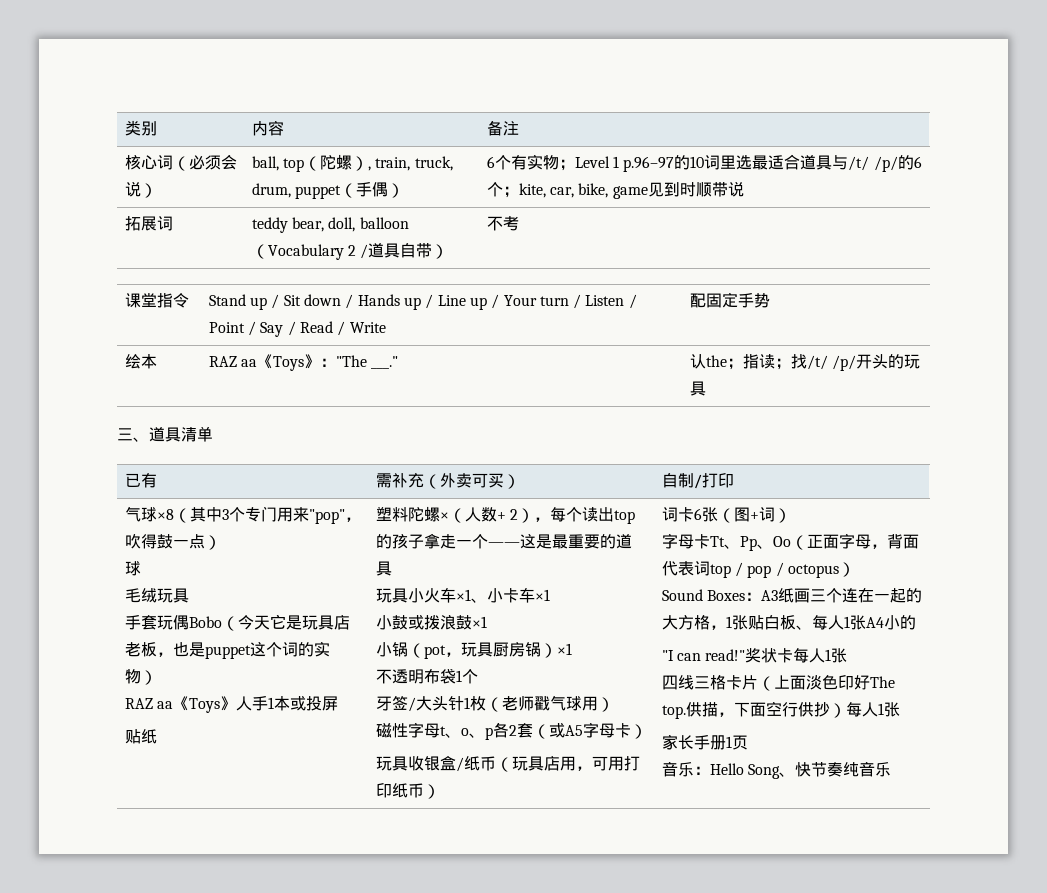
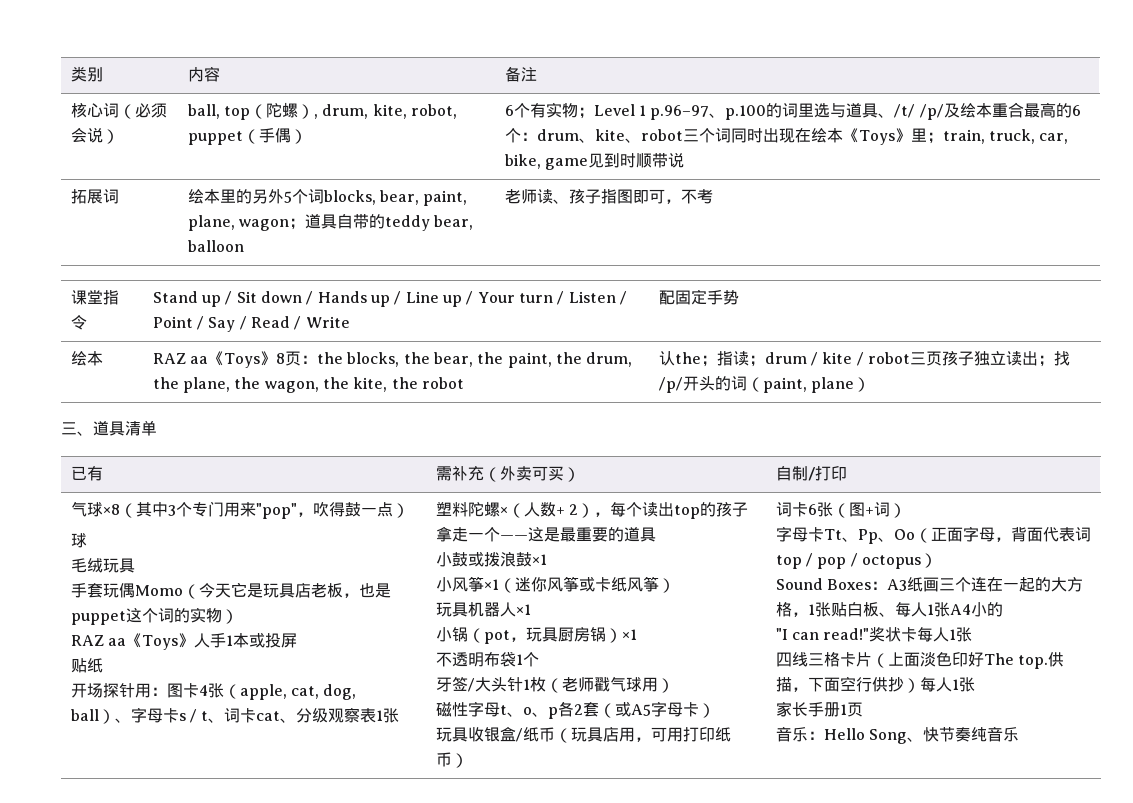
[375,156,453,171] [251,183,291,198] train, truck, drum, -> [322,104,458,119] drum, kite, robot,
[674,154,922,172] [486,182,546,198] 的10词里选最适合道具与/t/ /p/的6个；kite, -> [709,102,1081,120] [504,128,1036,145] 、p.100的词里选与道具、/t/ /p/及绘本重合最高的6个：drum、kite、robot三个词同时出现在绘本《Toys》里；train, truck,
[251,217,409,233] [251,243,449,260] teddy bear, doll, balloon（Vocabulary 2 /道具自带） | -> [187,189,468,206] [187,214,474,231] [187,240,244,252] [504,189,681,204] 绘本里的另外5个词blocks, bear, paint, plane, wagon；道具自带的teddy bear, balloon | 老师读、孩子指图即可，
[320,355,399,369] [689,354,921,371] [689,381,706,396] ："The ___." | 认the；指读；找/t/ /p/开头的玩具 -> [276,351,633,368] [152,377,465,393] [658,351,1071,367] [658,376,871,393] 8页：the blocks, the bear, the paint, the drum, the plane, the wagon, the kite, the robot | 认the；指读；drum / kite / robot三页孩子独立读出；找/p/开头的词（paint, plane）
[188,616,222,628] Bobo -> [134,585,183,596] Momo
(157, 736) none -> [70,683,357,700] [70,707,400,724] // 开场探针用：图卡4张（apple, cat, dog, ball）、字母卡s / t、词卡cat、分级观察表1张
[375,588,550,603] [375,614,472,630] 玩具小火车×1、小卡车×1 // 小鼓或拨浪鼓 -> [435,551,547,567] [435,576,675,593] [435,602,516,617] 小鼓或拨浪鼓×1 // 小风筝×1（迷你风筝或卡纸风筝） // 玩具机器人

